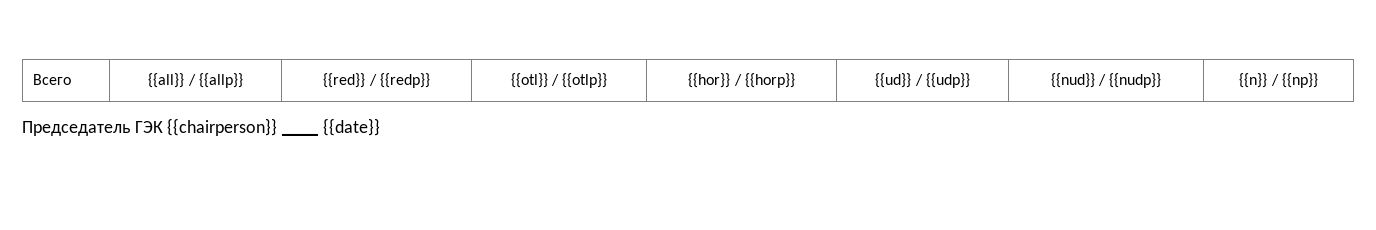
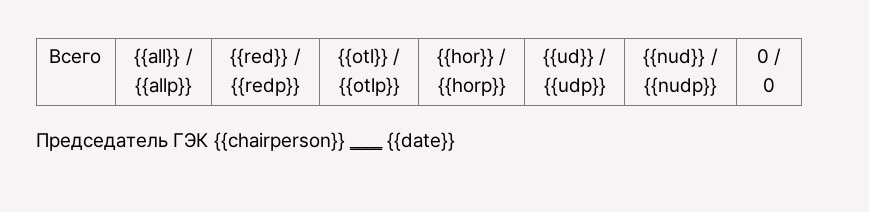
[1239,73,1318,88] {{n}} / {{np}} -> [756,48,782,66] [763,78,775,93] 0 / 0

